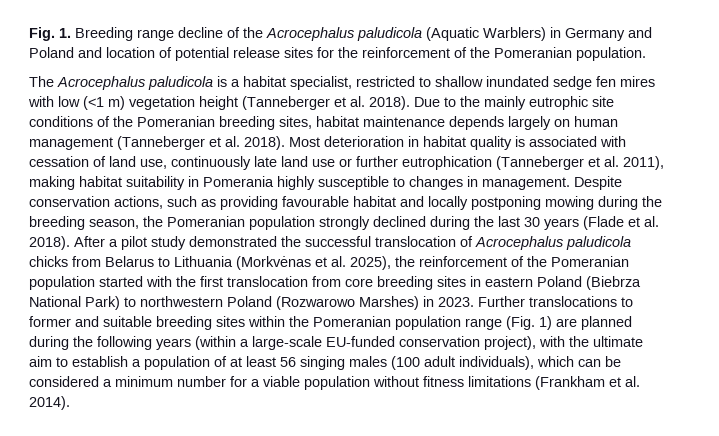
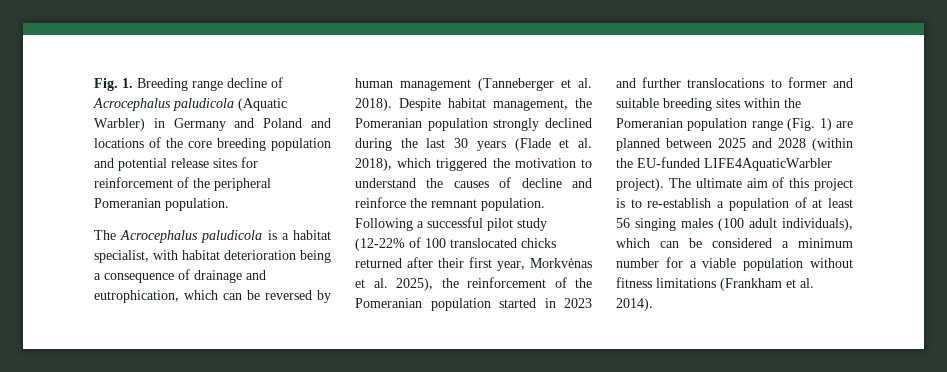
[243,27,263,38] the -> (283, 82) none
[483,27,546,41] Warblers) -> [94,118,145,131] Warbler)
[106,47,172,58] location of -> [94,137,331,151] [94,158,114,168] locations of the core breeding population and
[338,47,490,58] the reinforcement of the -> [94,177,271,191] reinforcement of the peripheral
[356,76,655,90] [28,96,614,110] [29,116,570,130] restricted to shallow inundated sedge fen mires with low (<1 m) vegetation height (Tanneberger et al. 2018). Due to the mainly eutrophic site conditions of the Pomeranian breeding sites, habitat maintenance depends largely on -> [153,250,331,263] [94,269,266,283] [94,290,331,303] with habitat deterioration being a consequence of drainage and eutrophication, which can be reversed by
[289,136,626,150] [29,156,664,170] [29,176,622,190] [29,196,662,210] [29,216,139,230] Most deterioration in habitat quality is associated with cessation of land use, continuously late land use or further eutrophication (Tanneberger et al. 2011), making habitat suitability in Pomerania highly susceptible to changes in management. Despite conservation actions, such as providing favourable habitat and locally postponing mowing during the breeding season, -> [399,98,568,111] Despite habitat management,
[29,236,631,250] [29,256,311,270] 2018). After a pilot study demonstrated the successful translocation of Acrocephalus paludicola chicks from Belarus to Lithuania (Morkvėnas -> [355,158,592,171] [355,177,592,188] [355,197,545,211] [355,217,547,231] [355,237,556,251] [355,257,592,271] 2018), which triggered the motivation to understand the causes of decline and reinforce the remnant population. Following a successful pilot study (12-22% of 100 translocated chicks returned after their first year, Morkvėnas
[146,276,641,290] [29,296,525,310] with the first translocation from core breeding sites in eastern Poland (Biebrza National Park) to northwestern Poland (Rozwarowo Marshes) in 2023. Further -> [544,298,592,308] [616,77,682,88] in 2023 and further
[29,336,643,350] [29,356,128,367] during the following years (within a large-scale EU-funded conservation project), with the ultimate aim to establish -> [666,138,853,151] [616,157,832,171] [616,177,853,191] [616,198,712,208] between 2025 and 2028 (within the EU-funded LIFE4AquaticWarbler project). The ultimate aim of this project is to re-establish

